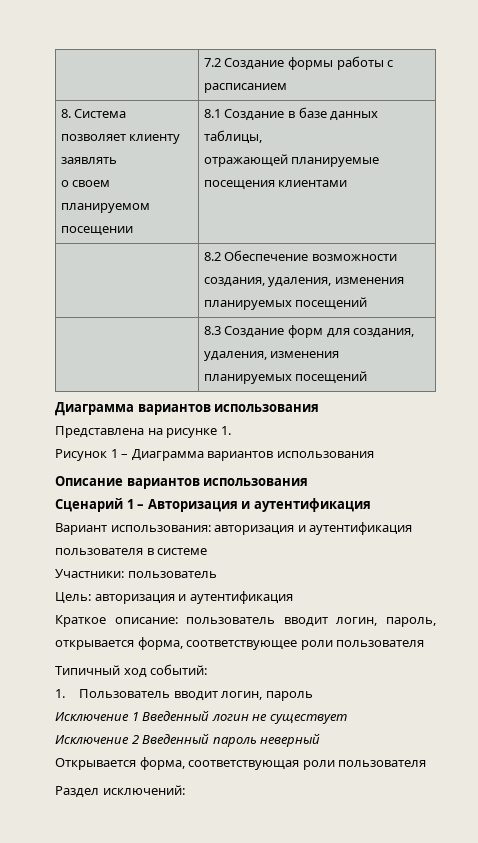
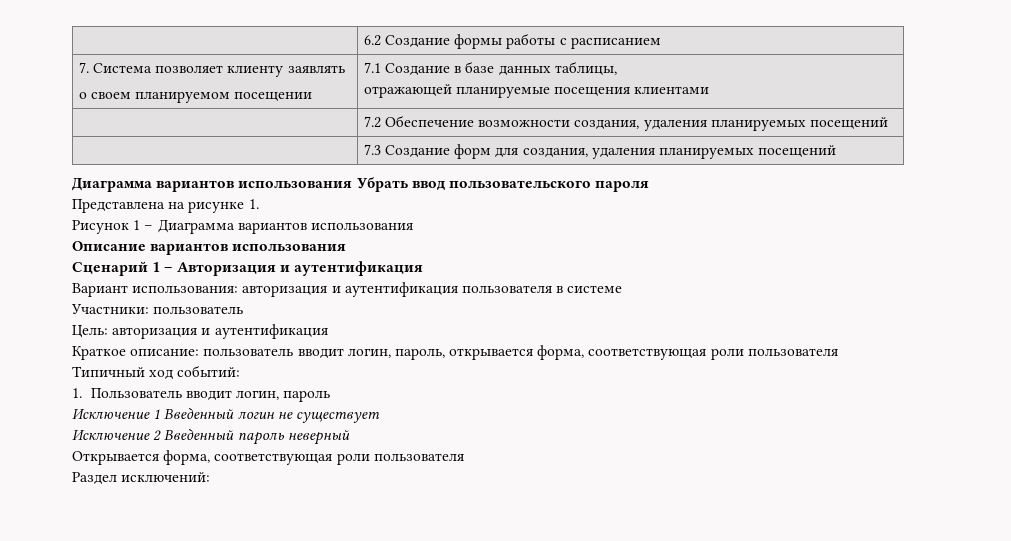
[203,58,221,67] | 7.2 -> [363,35,381,46] | 6.2
[60,109,71,118] 8. -> [78,62,89,73] 7.
[203,109,221,118] 8.1 -> [363,62,381,73] 7.1
[203,252,221,261] 8.2 -> [363,116,381,128] 7.2
[268,277,404,287] удаления, изменения -> [643,120,707,131] удаления
[203,326,221,335] 8.3 -> [363,144,381,155] 7.3
[203,351,340,361] удаления, изменения -> [591,148,655,159] удаления
(320, 408) none -> [356,177,650,192] Убрать ввод пользовательского пароля
[186,640,298,650] соответствующее -> [588,348,707,360] соответствующая

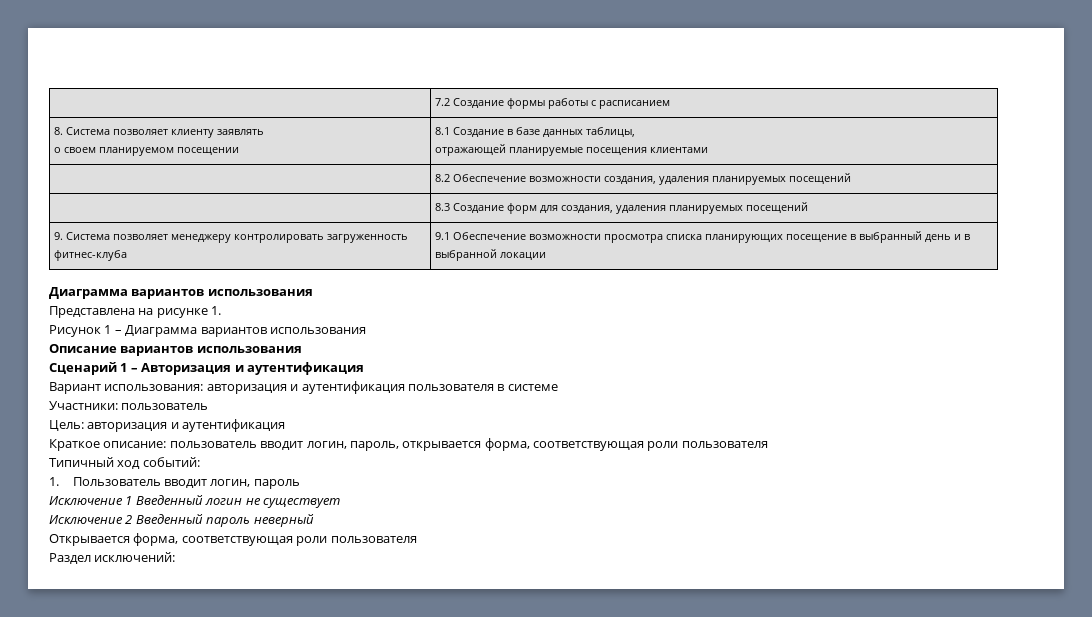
[363,35,381,46] | 6.2 -> [435,98,451,106] | 7.2
[78,62,89,73] 7. -> [54,127,64,135] 8.
[363,62,381,73] 7.1 -> [435,127,451,135] 8.1
[363,116,381,128] 7.2 -> [435,174,451,182] 8.2
[363,144,381,155] 7.3 -> [435,203,451,211] 8.3
[72,177,650,192] // Диаграмма вариантов использования Убрать ввод пользовательского пароля -> [54,232,409,243] [54,250,128,261] [435,231,971,243] [435,249,547,261] [49,287,313,299] // 9. Система позволяет менеджеру контролировать загруженность фитнес-клуба | 9.1 Обеспечение возможности просмотра списка планирующих посещение в выбранный день и в выбранной локации // Диаграмма вариантов использования

